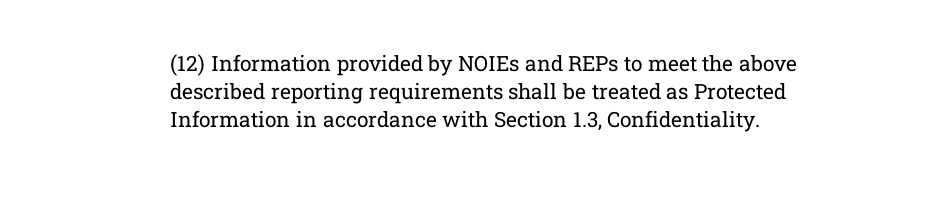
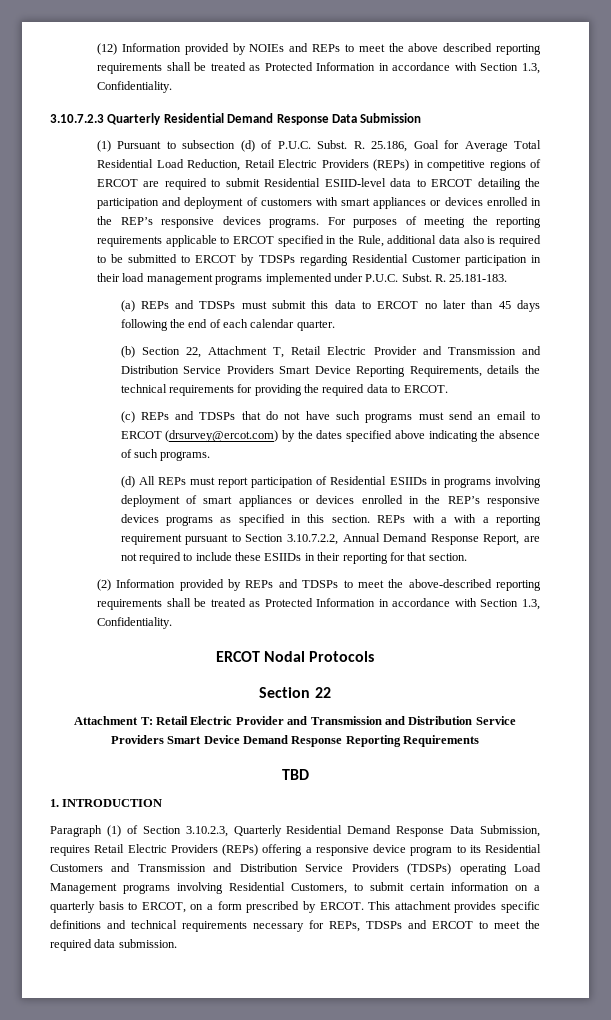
(761, 121) none -> [50,113,422,125] [97,140,541,152] [97,159,542,171] [97,178,540,190] [97,197,541,209] [97,216,542,228] [97,235,541,247] [97,254,541,266] [97,273,508,285] [120,300,540,312] [120,319,335,331] [120,346,541,358] [120,365,540,377] [120,384,448,396] [120,411,540,423] [120,430,540,442] [120,449,211,461] [120,476,541,488] [120,495,541,507] [120,514,541,526] [120,533,541,545] [120,552,467,564] [97,579,542,591] [97,598,540,610] [97,617,173,629] [215,651,375,662] [259,687,331,698] [74,716,516,725] [110,735,480,747] [281,769,309,780] [50,799,163,807] [50,825,540,837] [50,844,541,856] [50,863,542,875] [50,882,540,894] [50,901,541,913] [50,920,540,932] [50,939,177,951] // 3.10.7.2.3 Quarterly Residential Demand Response Data Submission // (1) Pursuant to subsection (d) of P.U.C. Subst. R. 25.186, Goal for Average Total Residential Load Reduction, Retail Electric Providers (REPs) in competitive regions of ERCOT are required to submit Residential ESIID-level data to ERCOT detailing the participation and deployment of customers with smart appliances or devices enrolled in the REP’s responsive devices programs. For purposes of meeting the reporting requirements applicable to ERCOT specified in the Rule, additional data also is required to be submitted to ERCOT by TDSPs regarding Residential Customer participation in their load management programs implemented under P.U.C. Subst. R. 25.181-183. // (a) REPs and TDSPs must submit this data to ERCOT no later than 45 days following the end of each calendar quarter. // (b) Section 22, Attachment T, Retail Electric Provider and Transmission and Distribution Service Providers Smart Device Reporting Requirements, details the technical requirements for providing the required data to ERCOT. // (c) REPs and TDSPs that do not have such programs must send an email to ERCOT (drsurvey@ercot.com) by the dates specified above indicating the absence of such programs. // (d) All REPs must report participation of Residential ESIIDs in programs involving deployment of smart appliances or devices enrolled in the REP’s responsive devices programs as specified in this section. REPs with a with a reporting requirement pursuant to Section 3.10.7.2.2, Annual Demand Response Report, are not required to include these ESIIDs in their reporting for that section. // (2) Information provided by REPs and TDSPs to meet the above-described reporting requirements shall be treated as Protected Information in accordance with Section 1.3, Confidentiality. // ERCOT Nodal Protocols // Section 22 // Attachment T: Retail Electric Provider and Transmission and Distribution Service Providers Smart Device Demand Response Reporting Requirements // TBD // 1. INTRODUCTION // Paragraph (1) of Section 3.10.2.3, Quarterly Residential Demand Response Data Submission, requires Retail Electric Providers (REPs) offering a responsive device program to its Residential Customers and Transmission and Distribution Service Providers (TDSPs) operating Load Management programs involving Residential Customers, to submit certain information on a quarterly basis to ERCOT, on a form prescribed by ERCOT. This attachment provides specific definitions and technical requirements necessary for REPs, TDSPs and ERCOT to meet the required data submission.

